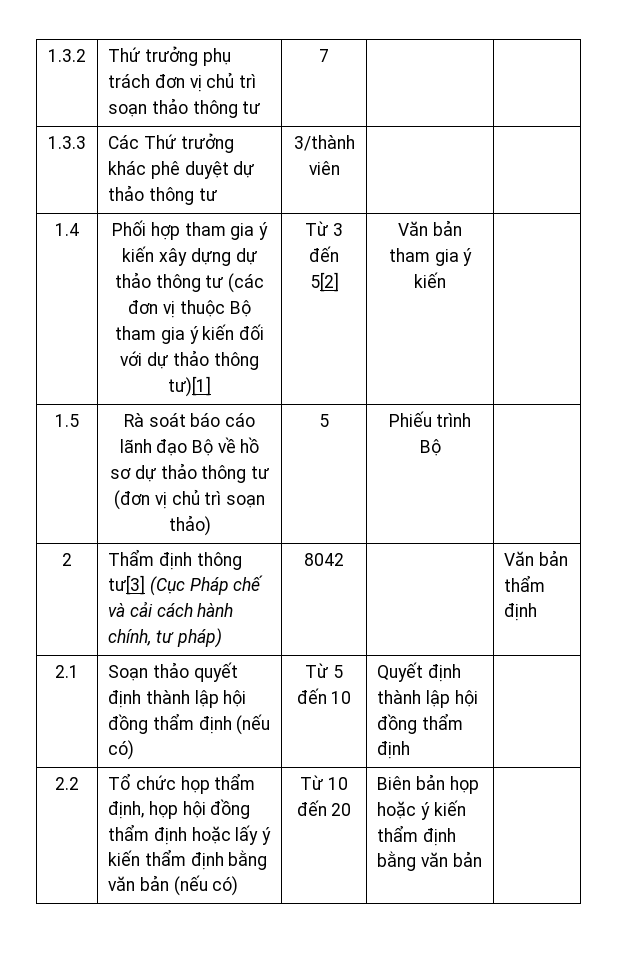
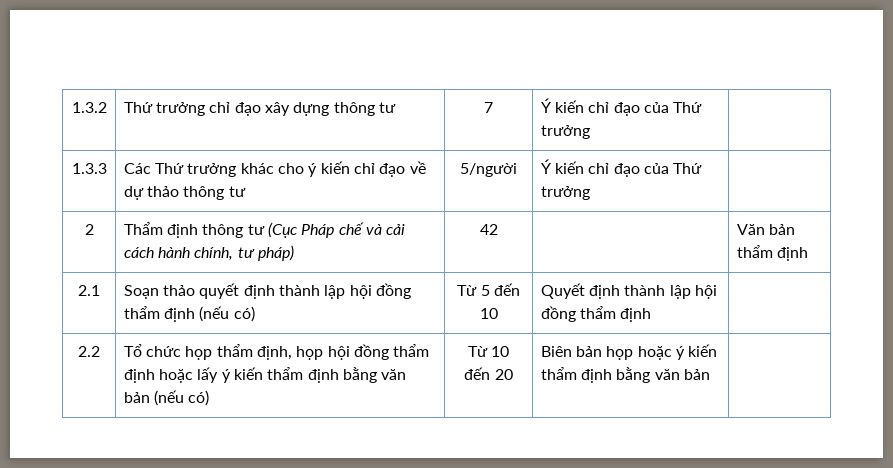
[202,48,231,66] [108,72,257,92] [108,98,261,118] [319,49,329,62] phụ trách đơn vị chủ trì soạn thảo thông tư | 7 | -> [209,102,396,116] [484,102,493,113] [540,98,703,116] [540,125,590,139] chỉ đạo xây dựng thông tư | 7 | Ý kiến chỉ đạo của Thứ trưởng
[150,161,255,179] [108,185,217,205] [293,135,355,151] [308,161,340,175] [55,223,79,236] [112,220,268,240] [122,246,257,266] [114,272,265,293] [128,300,251,318] [115,324,264,344] [120,350,259,370] [168,376,211,397] [305,221,343,236] [309,246,339,262] [309,272,339,292] [398,220,462,236] [388,248,473,266] [414,272,446,288] [55,414,79,427] [123,413,256,427] [119,437,260,456] [110,463,269,483] [114,489,265,510] [168,515,211,536] [319,414,329,427] [388,411,472,427] [419,439,441,456] phê duyệt dự thảo thông tư | 3/thành viên | | // 1.4 | Phối hợp tham gia ý kiến xây dựng dự thảo thông tư (các đơn vị thuộc Bộ tham gia ý kiến đối với dự thảo thông tư)[1] | Từ 3 đến 5[2] | Văn bản tham gia ý kiến | // 1.5 | Rà soát báo cáo lãnh đạo Bộ về hồ sơ dự thảo thông tư (đơn vị chủ trì soạn thảo) | 5 | Phiếu trình Bộ -> [278,161,426,177] [123,186,246,200] [460,163,517,177] [540,159,703,177] [540,186,590,200] cho ý kiến chỉ đạo về dự thảo thông tư | 5/người | Ý kiến chỉ đạo của Thứ trưởng
[108,575,146,595] tư[3] -> [247,224,265,235] tư
[304,553,344,566] 8042 -> [479,224,498,235] 42

